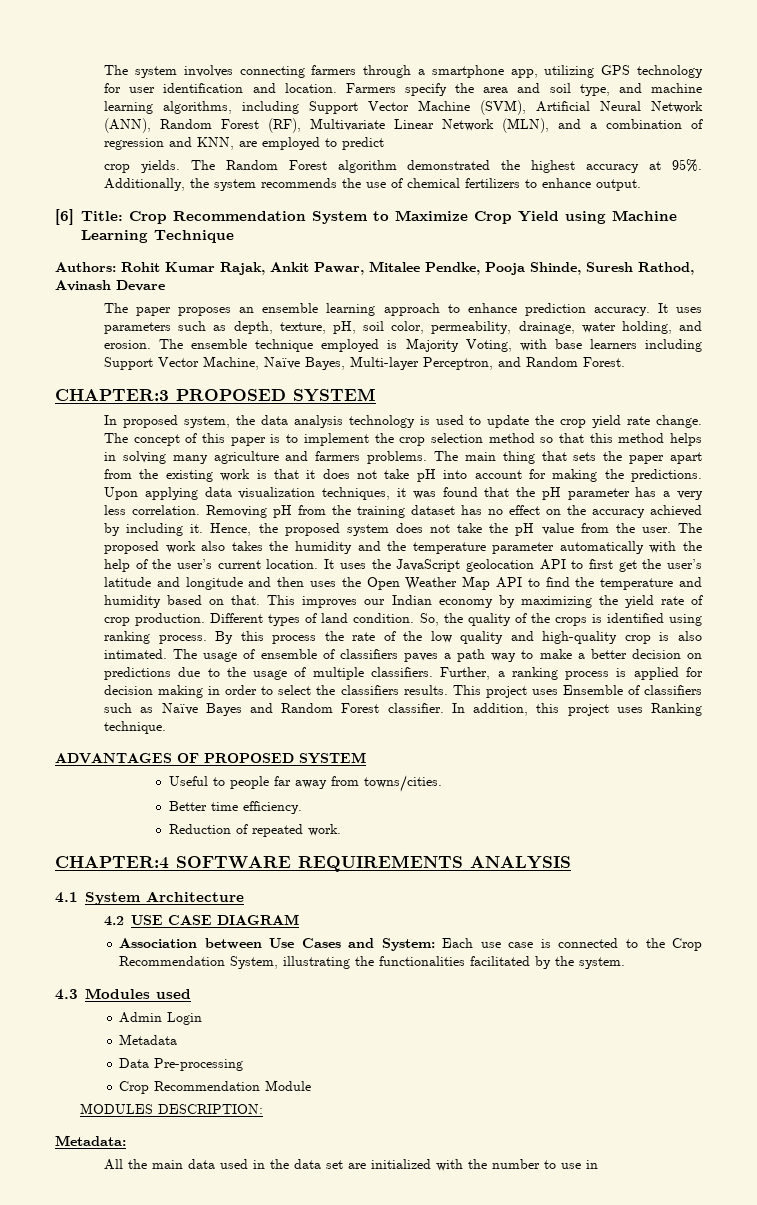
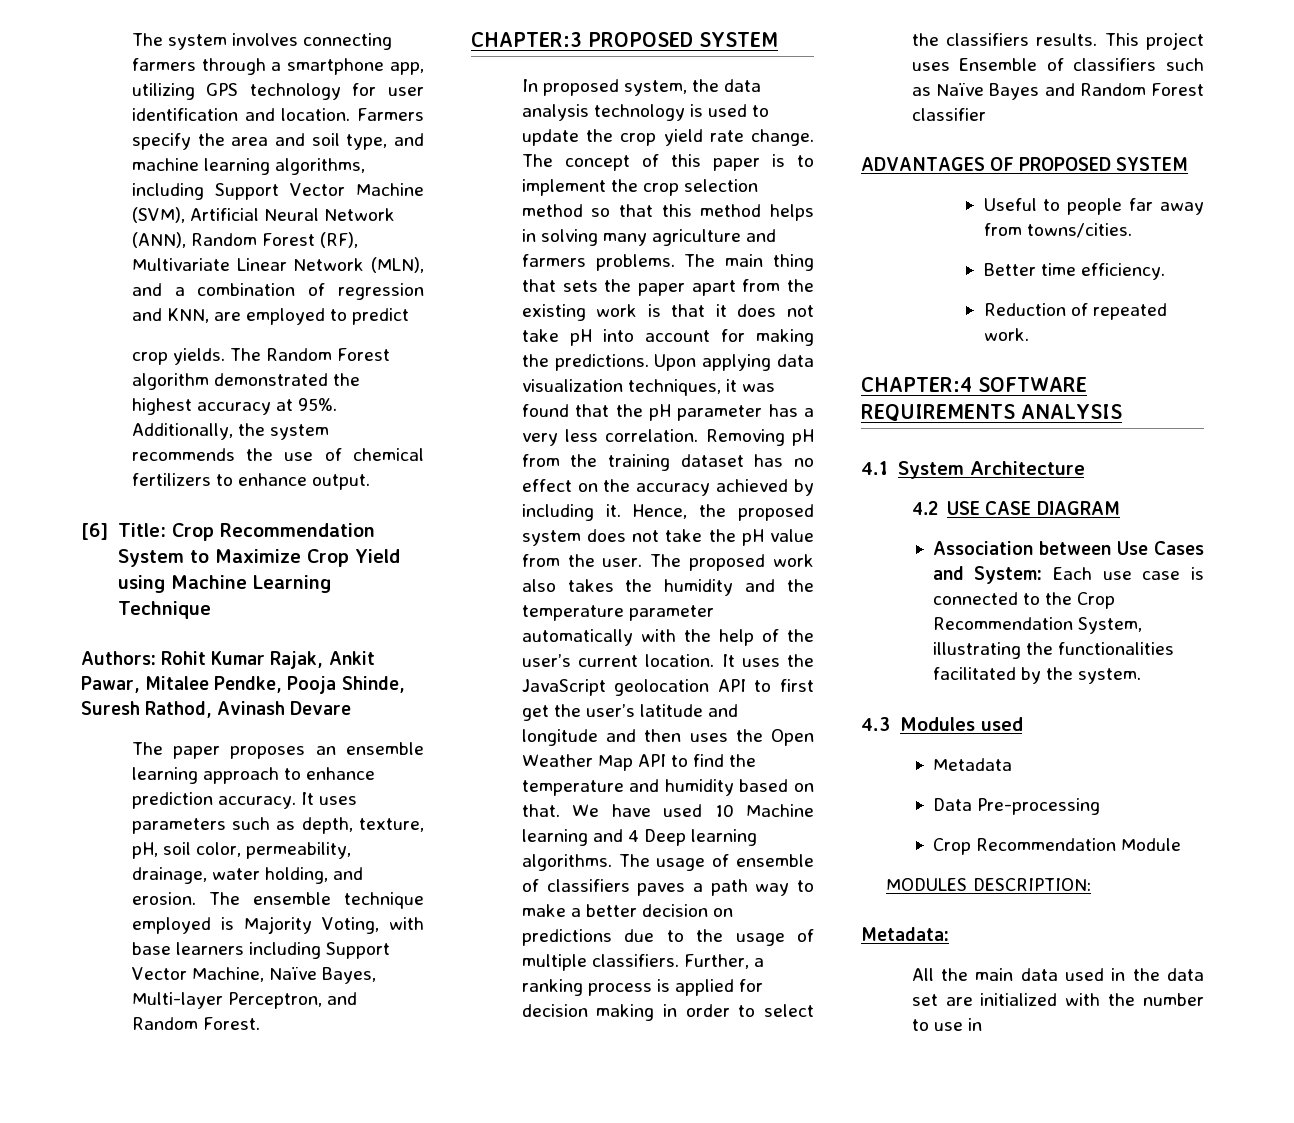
[267,595,704,608] [104,613,702,626] [104,631,702,644] [104,649,168,659] This improves our Indian economy by maximizing the yield rate of crop production. Different types of land condition. So, the quality of the crops is identified using ranking process. By this process the rate of the low quality and high-quality crop is also intimated. -> [572,804,814,817] [521,829,758,846] [521,854,612,871] We have used 10 Machine learning and 4 Deep learning algorithms.
[387,703,702,716] [104,721,167,734] classifier. In addition, this project uses Ranking technique. -> [911,108,986,121] classifier
[119,1012,203,1025] // Admin Login -> (1023, 724) none

